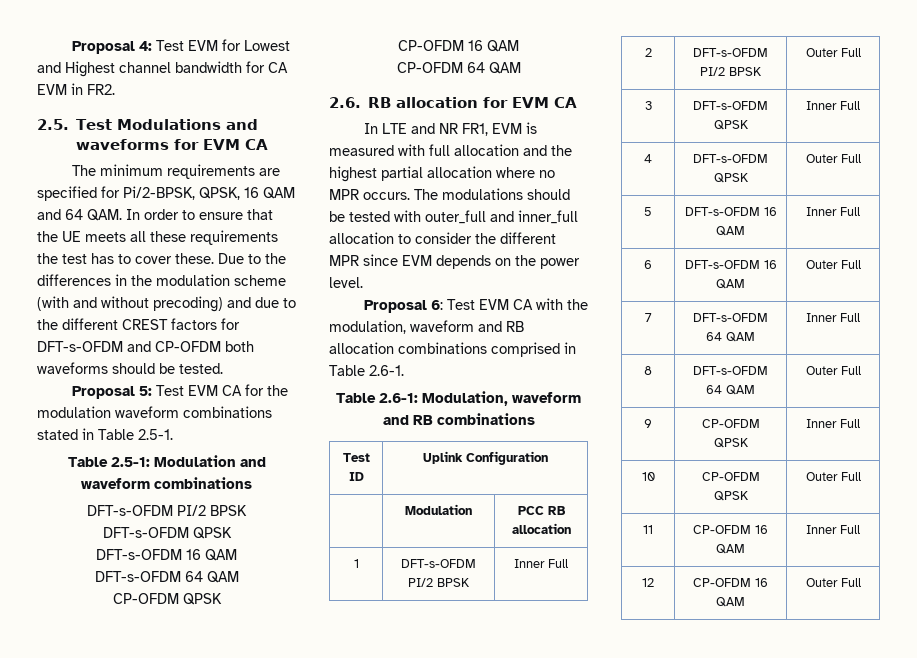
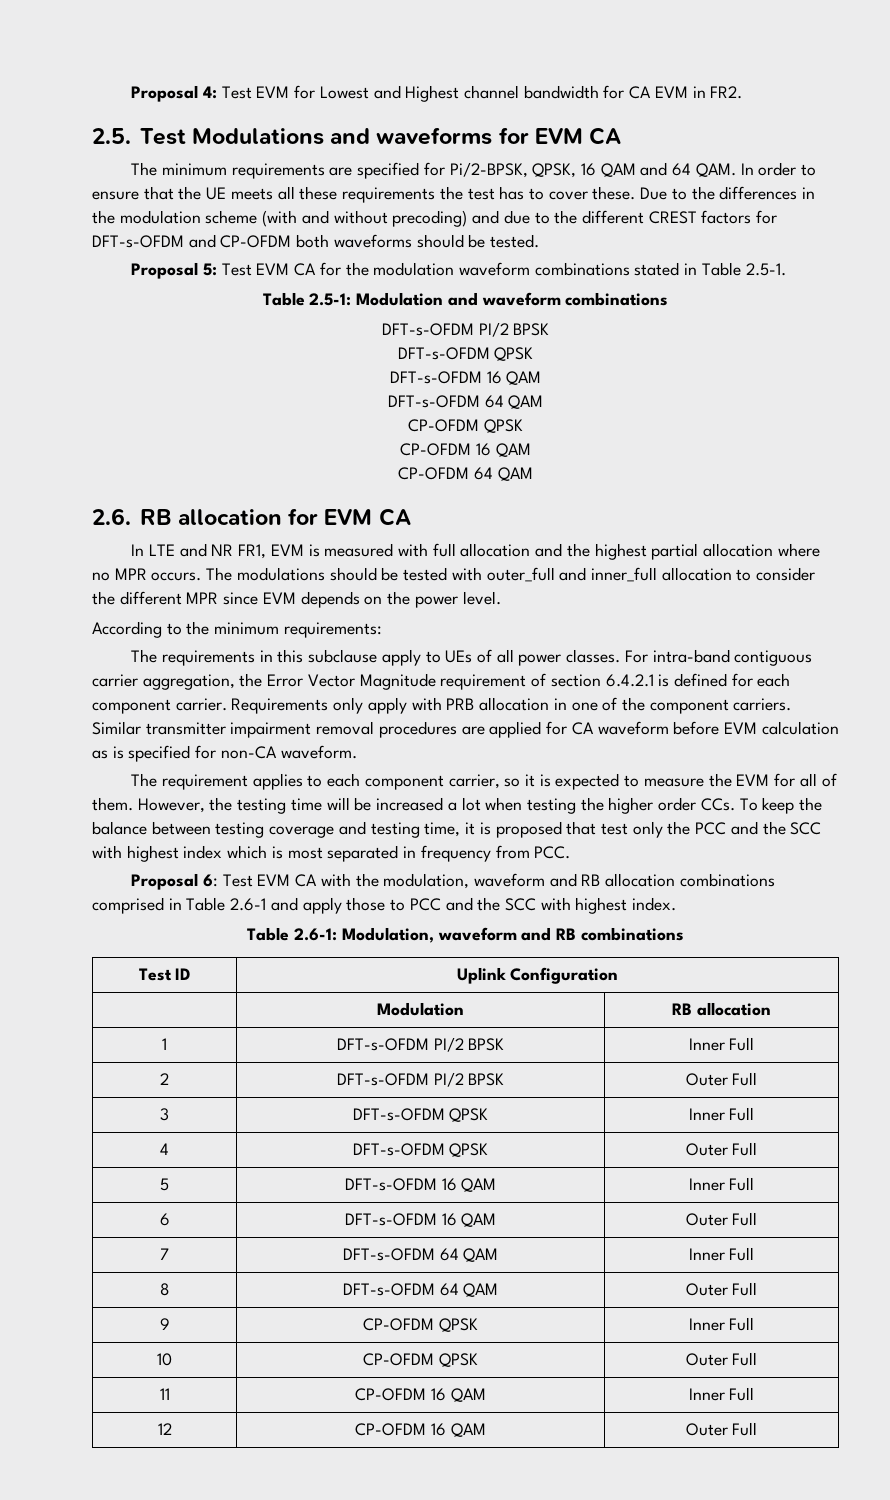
(363, 282) none -> [92,621,382,638] [131,649,813,666] [92,673,791,690] [92,697,792,714] [92,721,839,738] [92,745,357,762] [131,773,837,790] [92,797,823,814] [92,821,822,838] [92,845,571,862] // According to the minimum requirements: // The requirements in this subclause apply to UEs of all power classes. For intra-band contiguous carrier aggregation, the Error Vector Magnitude requirement of section 6.4.2.1 is defined for each component carrier. Requirements only apply with PRB allocation in one of the component carriers. Similar transmitter impairment removal procedures are applied for CA waveform before EVM calculation as is specified for non-CA waveform. // The requirement applies to each component carrier, so it is expected to measure the EVM for all of them. However, the testing time will be increased a lot when testing the higher order CCs. To keep the balance between testing coverage and testing time, it is proposed that test only the PCC and the SCC with highest index which is most separated in frequency from PCC.
[369,365,404,376] 2.6-1. -> [230,897,677,914] 2.6-1 and apply those to PCC and the SCC with highest index.
[517,506,544,515] PCC -> (464, 1009) none

